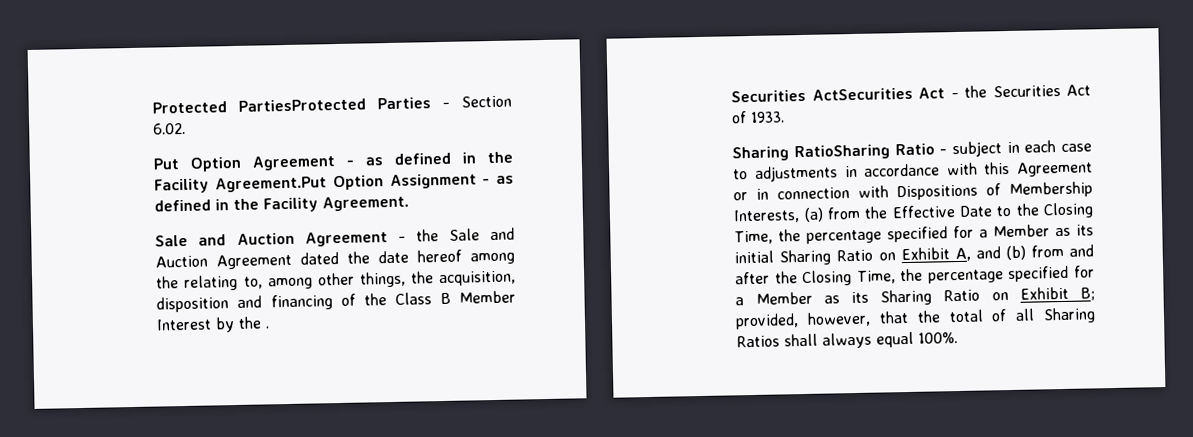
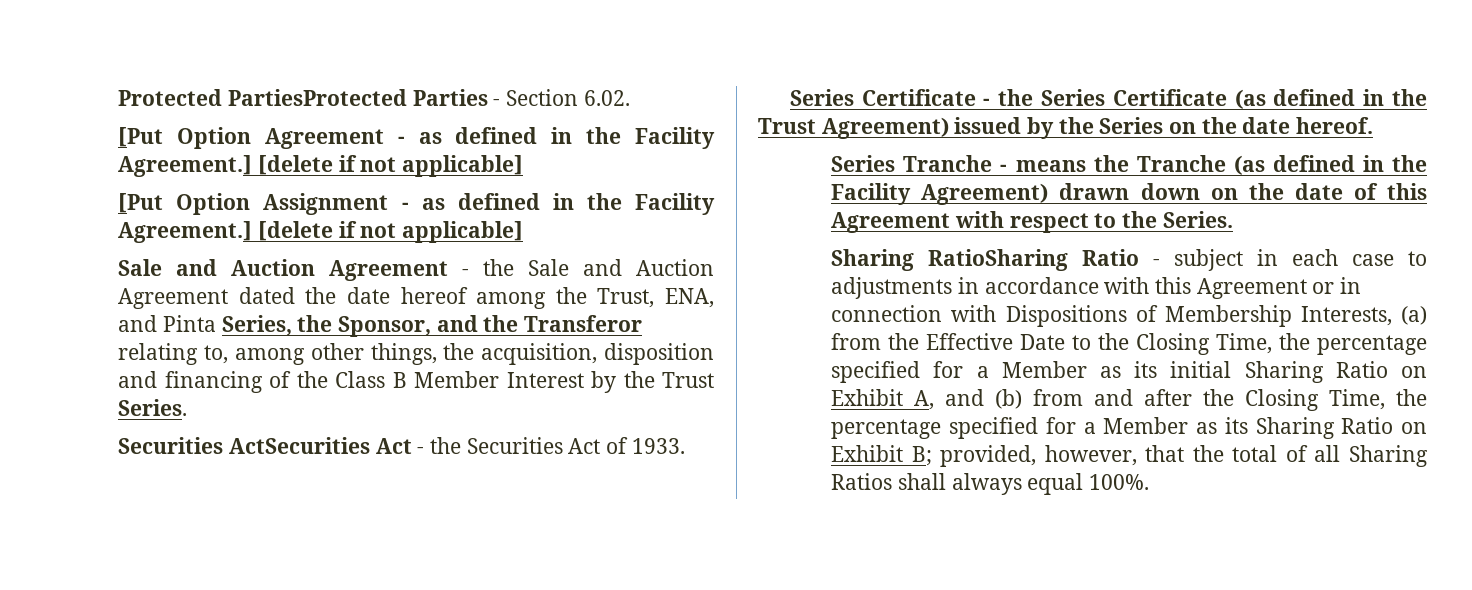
[153,158,180,170] Put -> [118,127,164,147] [Put
[215,176,328,193] Agreement.Put -> [118,155,523,177] [118,193,164,213] Agreement.] [delete if not applicable] // [Put
[322,195,410,212] Agreement. -> [118,221,523,243] Agreement.] [delete if not applicable]
(180, 282) none -> [597,288,714,308] [118,315,642,337] Trust, ENA, and Pinta Series, the Sponsor, and the Transferor
[266,326,271,329] . -> [662,372,714,388] [118,399,188,416] Trust Series.
(786, 117) none -> [789,89,1427,109] [758,117,1374,139] [831,155,1427,175] [831,183,1427,205] [831,211,1233,233] // Series Certificate - the Series Certificate (as defined in the Trust Agreement) issued by the Series on the date hereof. // Series Tranche - means the Tranche (as defined in the Facility Agreement) drawn down on the date of this Agreement with respect to the Series.

